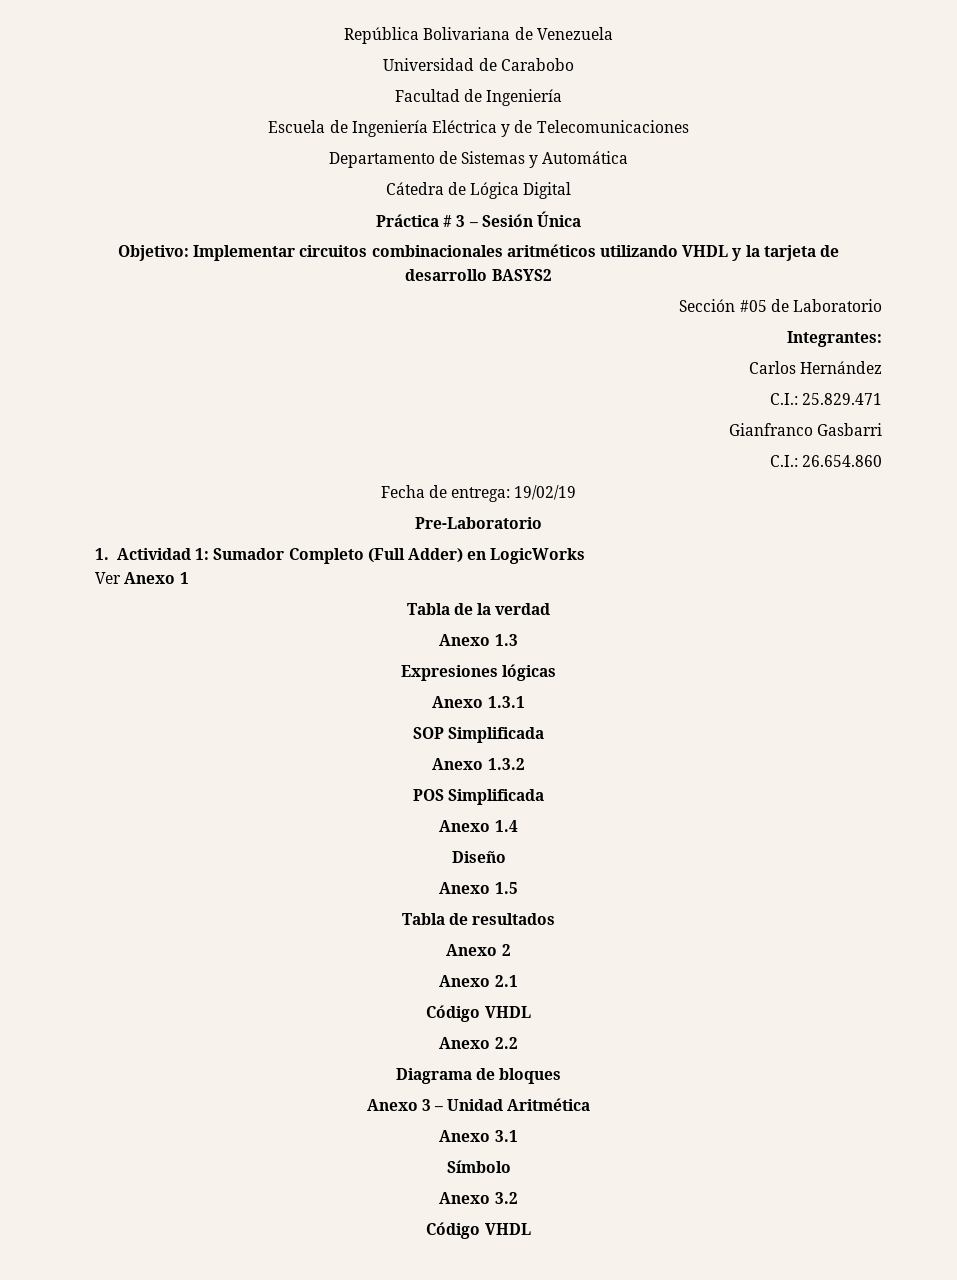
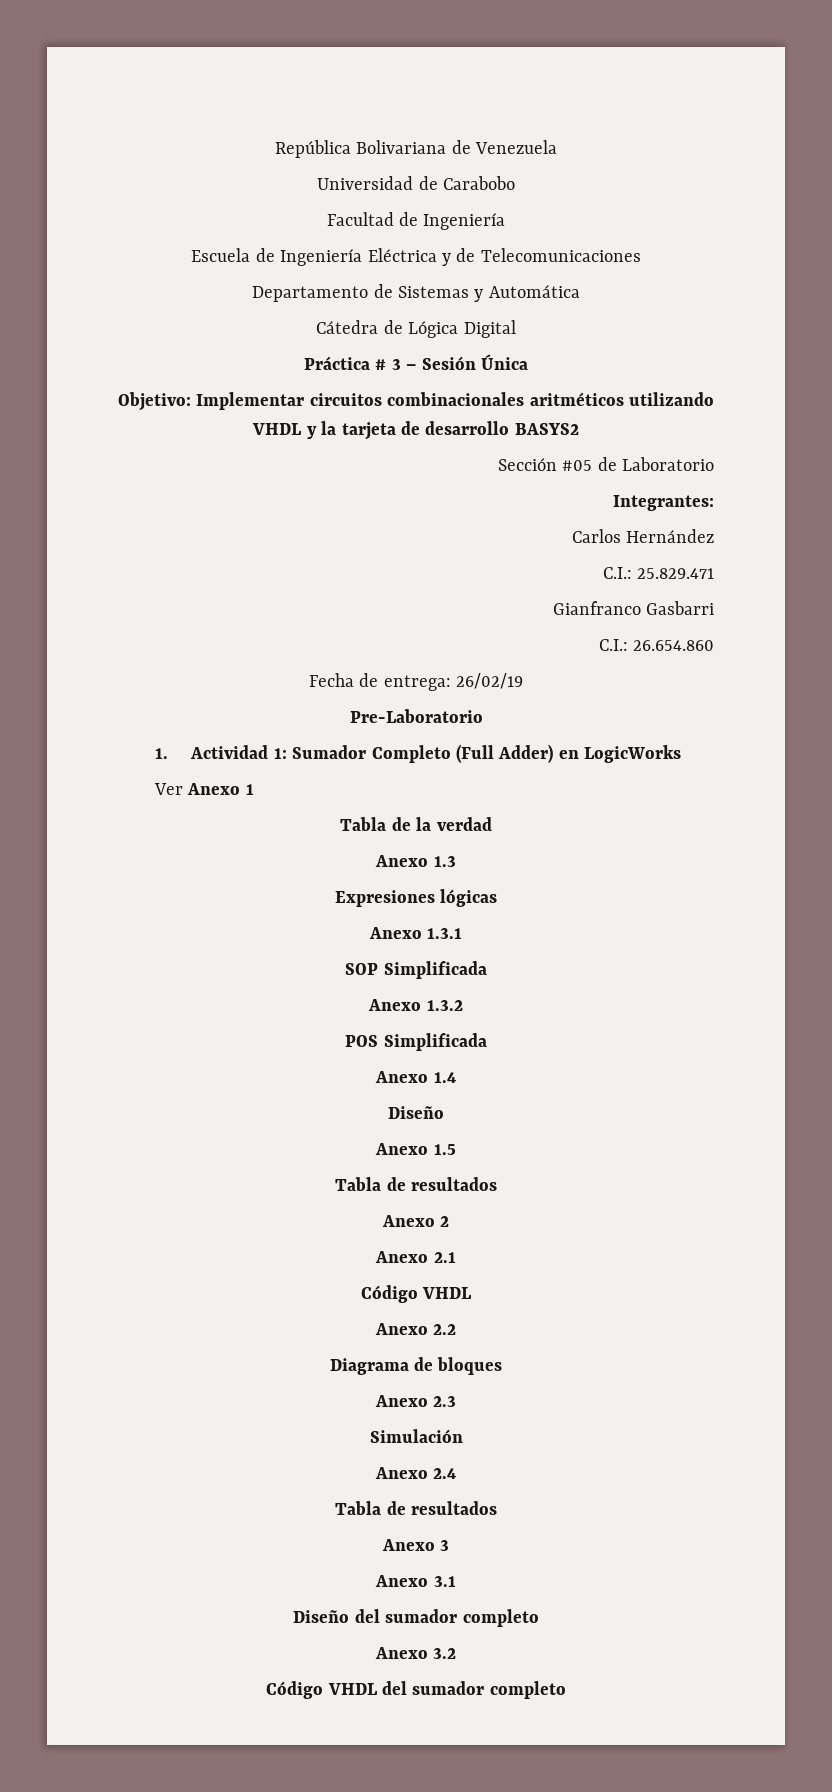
[514,485,577,500] 19/02/19 -> [456,673,524,689] 26/02/19
(562, 1076) none -> [374,1395,457,1407] [369,1429,463,1443] [374,1467,457,1479] [335,1501,497,1515] // Anexo 2.3 // Simulación // Anexo 2.4 // Tabla de resultados
[434,1098,591,1111] – Unidad Aritmética -> (450, 1545) none
[446,1160,511,1173] Símbolo -> [293,1609,539,1627] Diseño del sumador completo
(531, 1229) none -> [382,1681,566,1699] del sumador completo

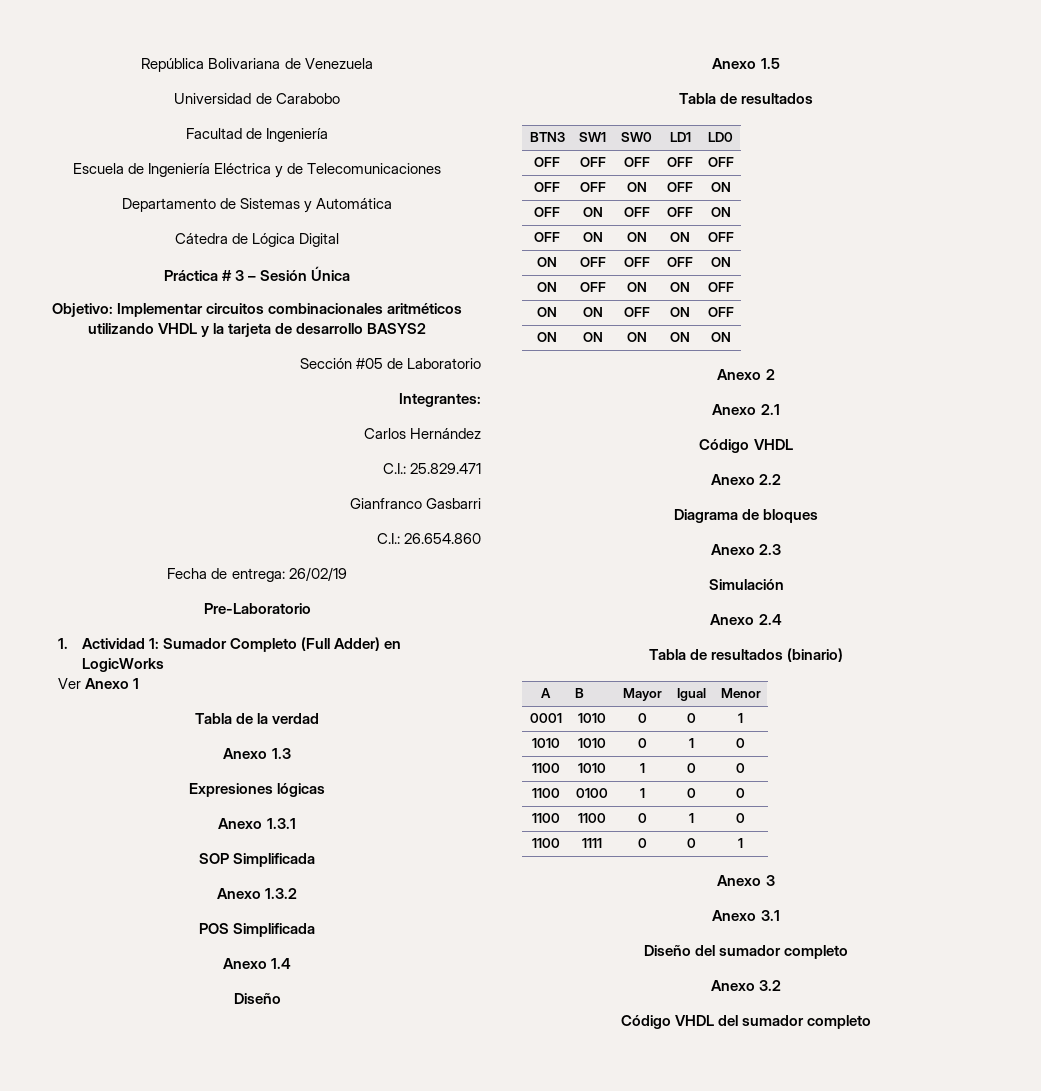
(497, 1184) none -> [529,132,565,142] [579,132,606,142] [621,132,652,142] [669,132,691,142] [708,132,733,142] [534,157,560,167] [579,157,606,167] [623,157,650,167] [667,157,693,167] [707,157,734,167] [534,182,560,192] [579,182,606,192] [626,182,647,192] [667,182,693,192] [710,182,731,192] [534,207,560,217] [582,207,603,217] [623,207,650,217] [667,207,693,217] [710,207,731,217] [534,232,560,242] [582,232,603,242] [626,232,647,242] [670,232,690,242] [707,232,734,242] [537,257,557,267] [579,257,606,267] [623,257,650,267] [667,257,693,267] [710,257,731,267] [537,282,557,292] [579,282,606,292] [626,282,647,292] [670,282,690,292] [707,282,734,292] [537,307,557,317] [582,307,603,317] [623,307,650,317] [670,307,690,317] [707,307,734,317] [537,332,557,342] [582,332,603,342] [626,332,647,342] [670,332,690,342] [710,332,731,342] // BTN3 | SW1 | SW0 | LD1 | LD0 // OFF | OFF | OFF | OFF | OFF // OFF | OFF | ON | OFF | ON // OFF | ON | OFF | OFF | ON // OFF | ON | ON | ON | OFF // ON | OFF | OFF | OFF | ON // ON | OFF | ON | ON | OFF // ON | ON | OFF | ON | OFF // ON | ON | ON | ON | ON
(497, 1508) none -> [787,648,844,662] [541,688,551,698] [574,688,584,698] [623,688,662,701] [677,688,706,701] [720,688,761,698] [529,713,562,723] [578,713,606,723] [638,713,647,723] [687,713,696,723] [738,713,743,723] [531,738,560,748] [578,738,606,748] [638,738,647,748] [689,738,694,748] [736,738,745,748] [531,763,560,773] [578,763,606,773] [640,763,645,773] [687,763,696,773] [736,763,745,773] [531,788,560,798] [576,788,608,798] [640,788,645,798] [687,788,696,798] [736,788,745,798] [531,813,560,823] [578,813,606,823] [638,813,647,823] [689,813,694,823] [736,813,745,823] [531,838,560,848] [582,838,602,848] [638,838,647,848] [687,838,696,848] [738,838,743,848] (binario) // A | B | Mayor | Igual | Menor // 0001 | 1010 | 0 | 0 | 1 // 1010 | 1010 | 0 | 1 | 0 // 1100 | 1010 | 1 | 0 | 0 // 1100 | 0100 | 1 | 0 | 0 // 1100 | 1100 | 0 | 1 | 0 // 1100 | 1111 | 0 | 0 | 1

